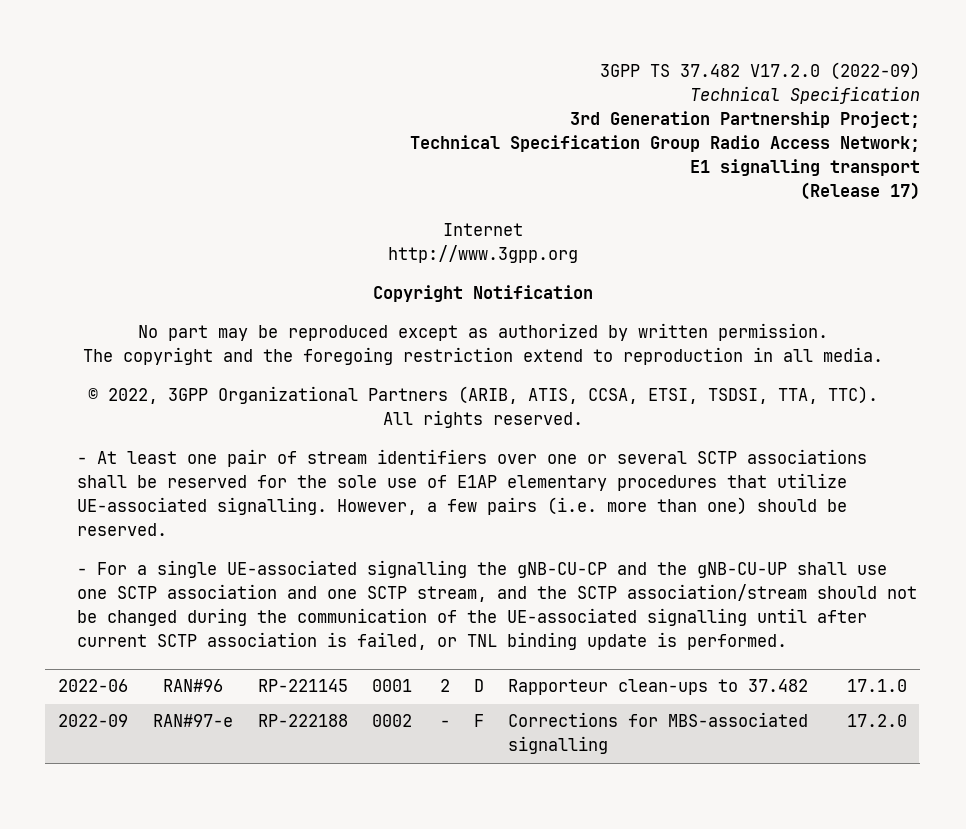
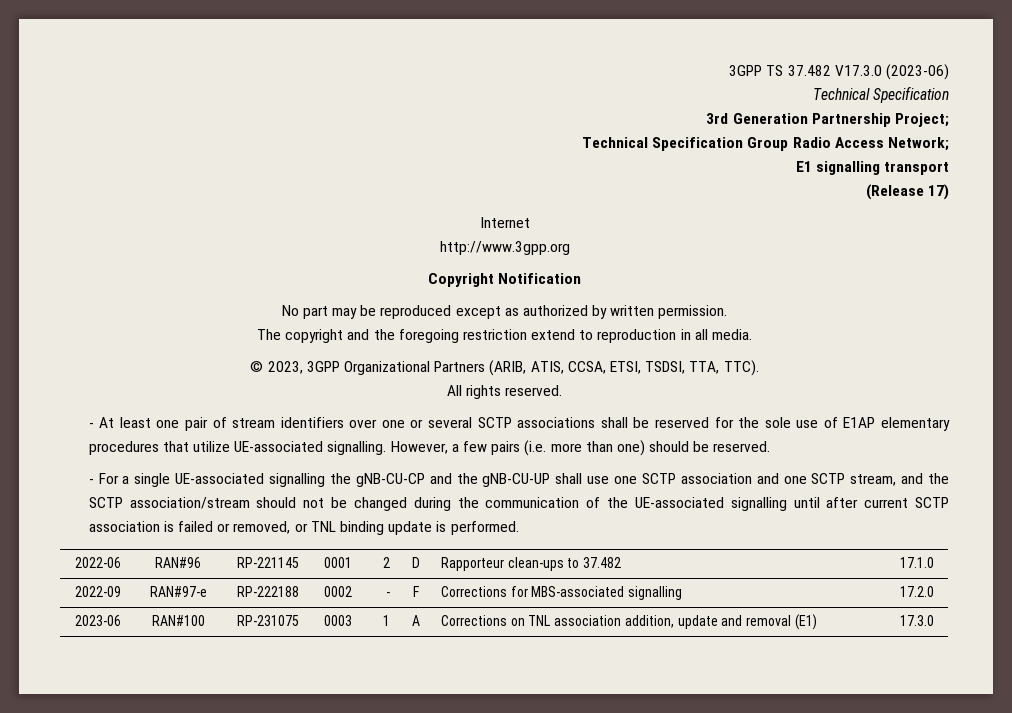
[750,62,920,80] V17.2.0 (2022-09) -> [834,64,949,80] V17.3.0 (2023-06)
[107,388,158,404] 2022, -> [267,361,303,374] 2023,
[356,632,427,650] failed, -> [178,521,291,534] failed or removed,
(907, 720) none -> [74,615,121,626] [151,615,205,626] [236,615,299,626] [323,615,352,626] [383,615,391,626] [411,615,420,626] [440,614,818,630] [900,615,934,626] // 2023-06 | RAN#100 | RP-231075 | 0003 | 1 | A | Corrections on TNL association addition, update and removal (E1) | 17.3.0

